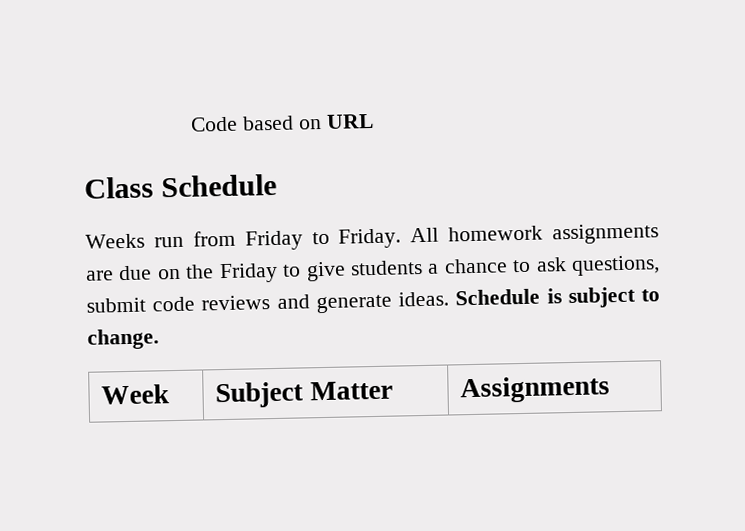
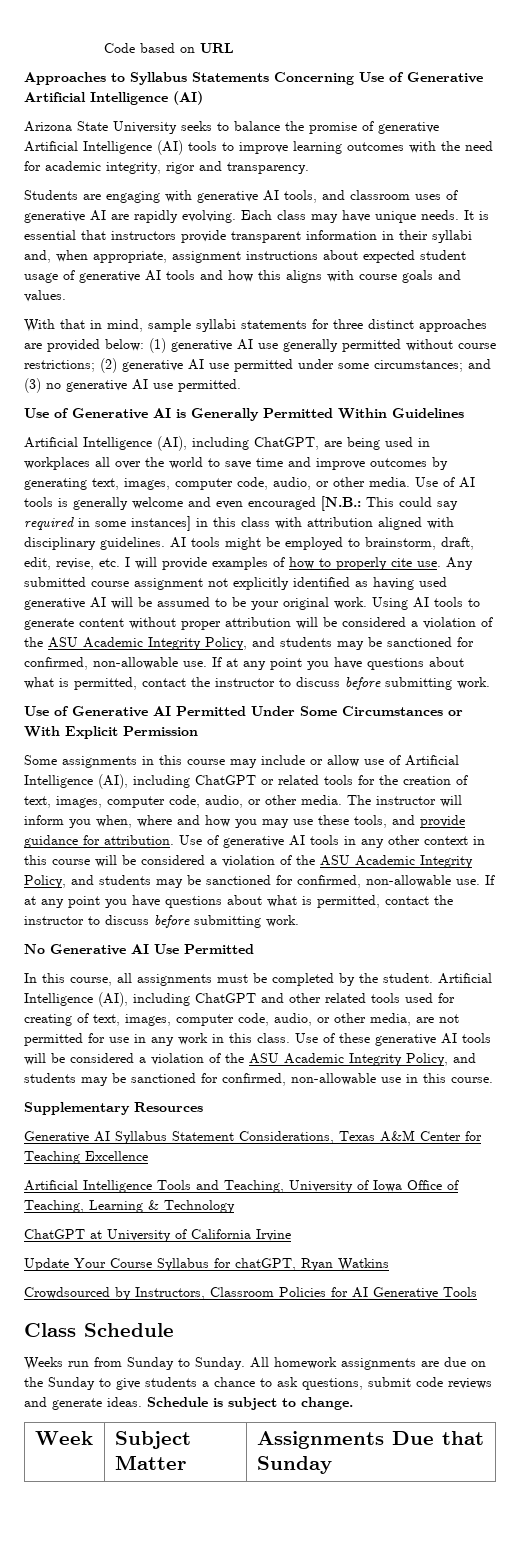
(374, 121) none -> [24,72,483,85] [24,91,203,105] [24,121,439,134] [24,140,493,155] [24,161,309,174] [24,190,458,203] [24,210,489,223] [24,230,472,243] [24,250,466,263] [24,270,461,283] [24,290,66,302] [24,319,487,332] [24,338,496,353] [24,358,491,373] [24,378,241,393] [24,408,464,421] [24,436,430,451] [24,457,448,470] [24,477,475,490] [24,496,458,511] [24,516,454,531] [24,537,474,550] [24,557,473,570] [24,577,447,590] [24,597,480,610] [24,617,493,630] [24,637,474,650] [24,657,464,670] [24,677,490,690] [24,706,463,717] [24,726,198,739] [24,755,459,768] [24,774,468,789] [24,795,462,808] [24,815,465,828] [24,835,485,848] [24,855,473,868] [24,875,495,888] [24,895,453,908] [24,915,299,928] [24,944,254,955] [24,973,492,986] [24,992,455,1007] [24,1013,459,1026] [24,1033,491,1046] [24,1053,476,1066] [24,1073,493,1086] [24,1102,203,1115] [24,1130,482,1144] [24,1151,148,1164] [24,1180,459,1193] [24,1200,235,1213] [24,1229,291,1242] [24,1258,389,1271] [24,1287,477,1300] // Approaches to Syllabus Statements Concerning Use of Generative Artificial Intelligence (AI) // Arizona State University seeks to balance the promise of generative Artificial Intelligence (AI) tools to improve learning outcomes with the need for academic integrity, rigor and transparency. // Students are engaging with generative AI tools, and classroom uses of generative AI are rapidly evolving. Each class may have unique needs. It is essential that instructors provide transparent information in their syllabi and, when appropriate, assignment instructions about expected student usage of generative AI tools and how this aligns with course goals and values. // With that in mind, sample syllabi statements for three distinct approaches are provided below: (1) generative AI use generally permitted without course restrictions; (2) generative AI use permitted under some circumstances; and (3) no generative AI use permitted. // Use of Generative AI is Generally Permitted Within Guidelines // Artificial Intelligence (AI), including ChatGPT, are being used in workplaces all over the world to save time and improve outcomes by generating text, images, computer code, audio, or other media. Use of AI tools is generally welcome and even encouraged [N.B.: This could say required in some instances] in this class with attribution aligned with disciplinary guidelines. AI tools might be employed to brainstorm, draft, edit, revise, etc. I will provide examples of how to properly cite use. Any submitted course assignment not explicitly identified as having used generative AI will be assumed to be your original work. Using AI tools to generate content without proper attribution will be considered a violation of the ASU Academic Integrity Policy, and students may be sanctioned for confirmed, non-allowable use. If at any point you have questions about what is permitted, contact the instructor to discuss before submitting work. // Use of Generative AI Permitted Under Some Circumstances or With Explicit Permission // Some assignments in this course may include or allow use of Artificial Intelligence (AI), including ChatGPT or related tools for the creation of text, images, computer code, audio, or other media. The instructor will inform you when, where and how you may use these tools, and provide guidance for attribution. Use of generative AI tools in any other context in this course will be considered a violation of the ASU Academic Integrity Policy, and students may be sanctioned for confirmed, non-allowable use. If at any point you have questions about what is permitted, contact the instructor to discuss before submitting work. // No Generative AI Use Permitted // In this course, all assignments must be completed by the student. Artificial Intelligence (AI), including ChatGPT and other related tools used for creating of text, images, computer code, audio, or other media, are not permitted for use in any work in this class. Use of these generative AI tools will be considered a violation of the ASU Academic Integrity Policy, and students may be sanctioned for confirmed, non-allowable use in this course. // Supplementary Resources // Generative AI Syllabus Statement Considerations, Texas A&M Center for Teaching Excellence // Artificial Intelligence Tools and Teaching, University of Iowa Office of Teaching, Learning & Technology // ChatGPT at University of California Irvine // Update Your Course Syllabus for chatGPT, Ryan Watkins // Crowdsourced by Instructors, Classroom Policies for AI Generative Tools
[244,228,402,251] Friday to Friday. -> [127,1357,245,1370] Sunday to Sunday.
[218,262,278,284] Friday -> [48,1377,95,1390] Sunday
(611, 389) none -> [391,1431,484,1445] [256,1456,332,1474] Due that Sunday

